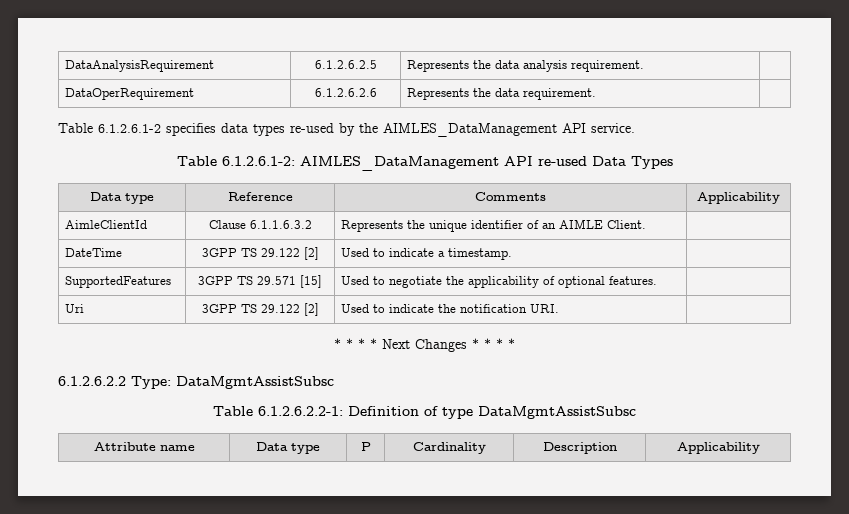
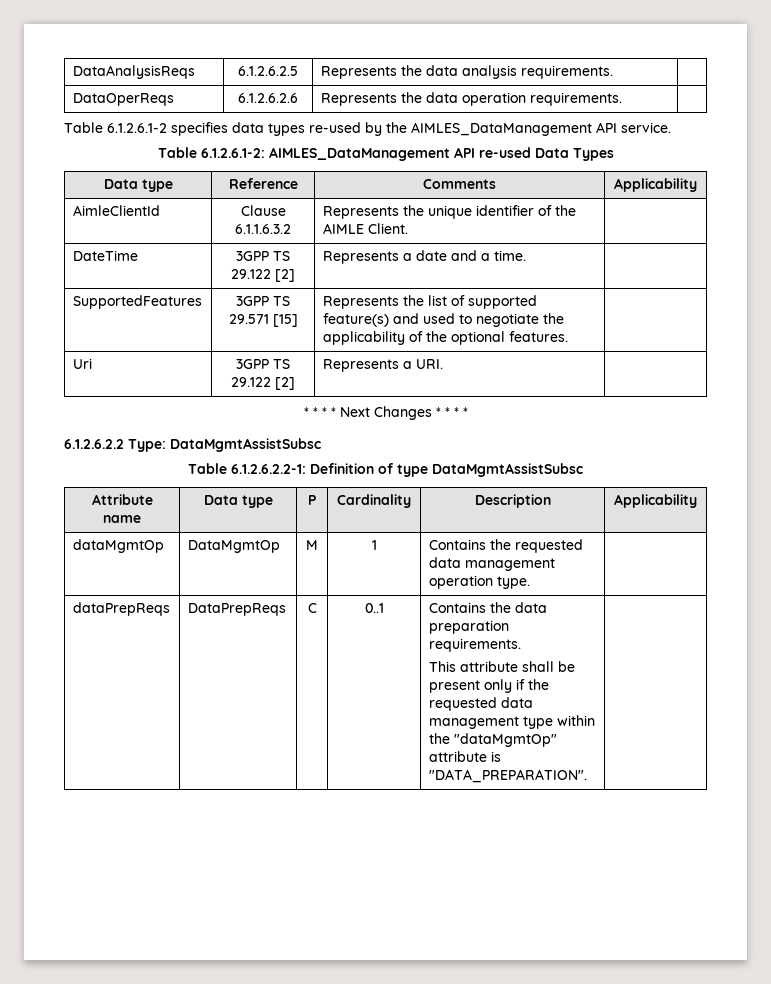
[65,60,215,72] DataAnalysisRequirement -> [72,65,195,79] DataAnalysisReqs
[571,60,645,72] [65,88,195,100] requirement. | // DataOperRequirement -> [520,65,613,79] [72,93,174,106] requirements. | // DataOperReqs
[523,88,597,100] requirement. -> [461,92,622,106] operation requirements.
[542,223,557,229] an -> [554,205,576,216] the
[341,248,513,260] Used to indicate a timestamp. -> [322,250,526,264] Represents a date and a time.
[341,276,370,285] Used -> [322,295,537,309] [322,313,455,327] Represents the list of supported feature(s) and used
(556, 280) none -> [425,331,447,342] the
[341,304,528,313] Used to indicate the notification -> [322,359,412,372] Represents a
(760, 448) none -> [72,539,164,553] [187,540,280,553] [306,540,318,550] [371,540,377,550] [428,539,583,553] [428,557,555,571] [428,575,530,589] [72,602,170,616] [187,603,286,616] [307,603,317,613] [364,603,384,613] [428,602,547,613] [428,620,509,634] [428,638,521,652] [428,661,575,672] [428,679,549,693] [428,697,533,711] [428,715,595,729] [428,733,557,747] [428,751,501,762] [428,769,587,783] // dataMgmtOp | DataMgmtOp | M | 1 | Contains the requested data management operation type. | // dataPrepReqs | DataPrepReqs | C | 0..1 | Contains the data preparation requirements. // This attribute shall be present only if the requested data management type within the "dataMgmtOp" attribute is "DATA_PREPARATION". |

